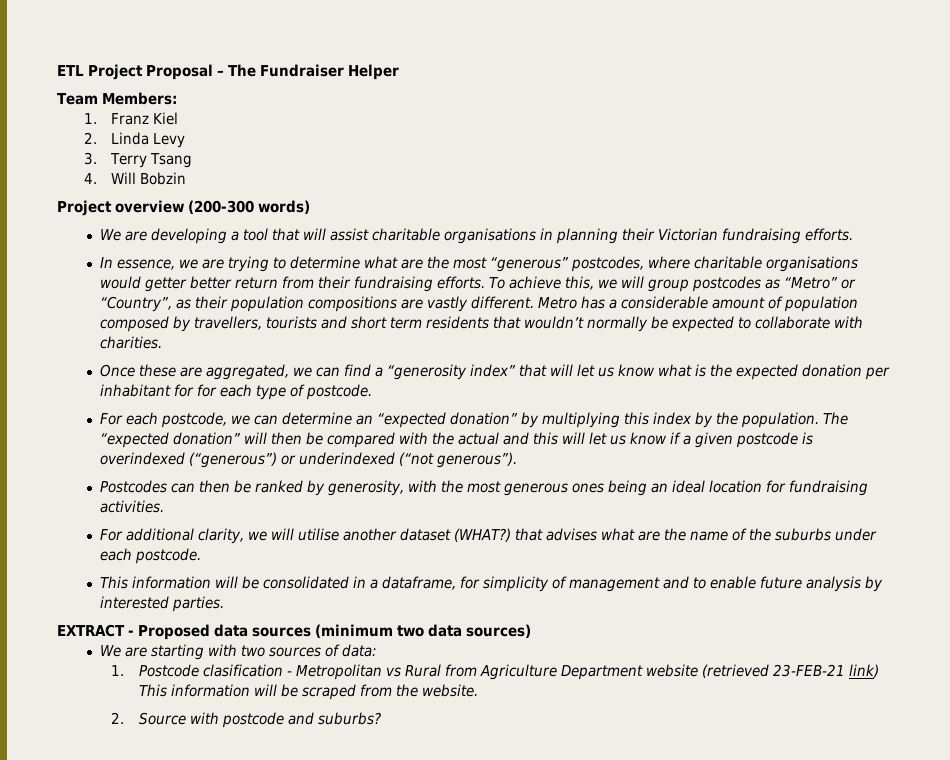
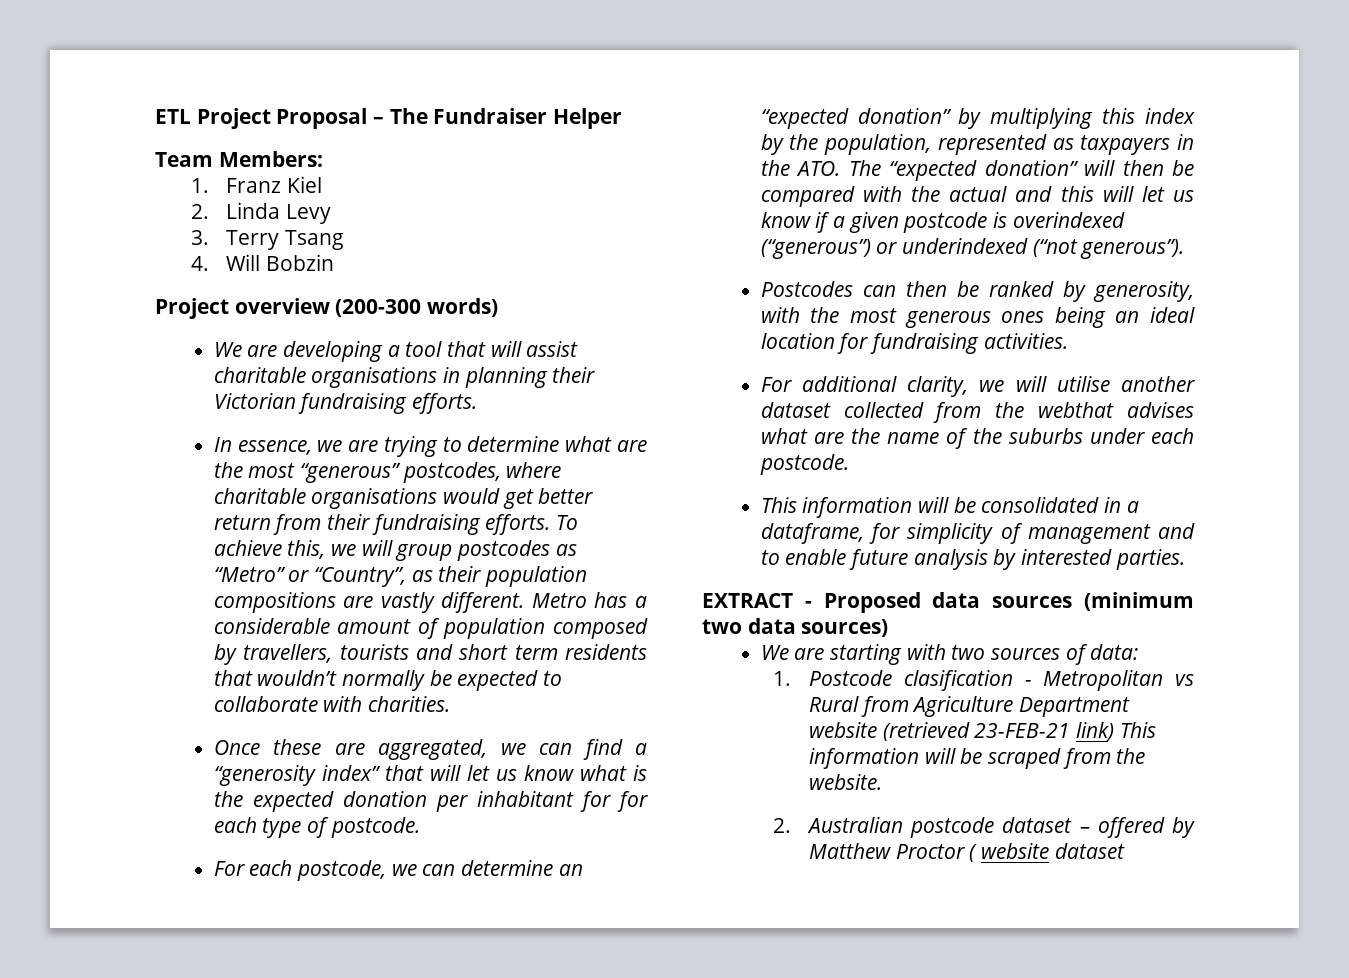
[145,277,188,292] getter -> [502,489,534,509] get
[741,412,820,428] population. -> [824,134,1194,155] [760,160,841,176] population, represented as taxpayers in the ATO.
[454,528,544,542] (WHAT?) that -> [843,402,1115,423] collected from the webthat
[138,712,381,728] Source with postcode and suburbs? -> [807,817,1195,838] [809,843,1125,862] Australian postcode dataset – offered by Matthew Proctor ( website dataset

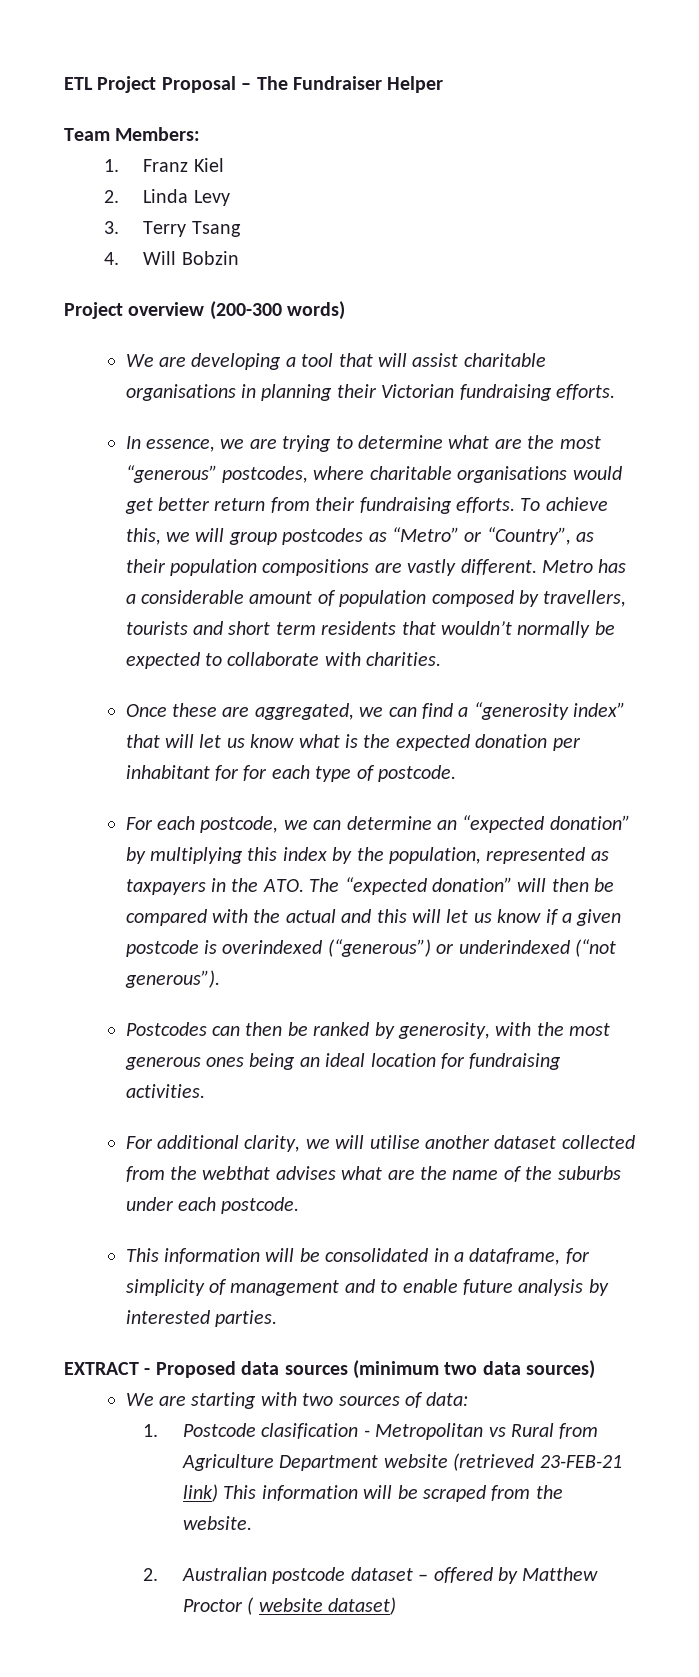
[1054,843,1125,859] dataset -> [328,1597,397,1615] dataset)

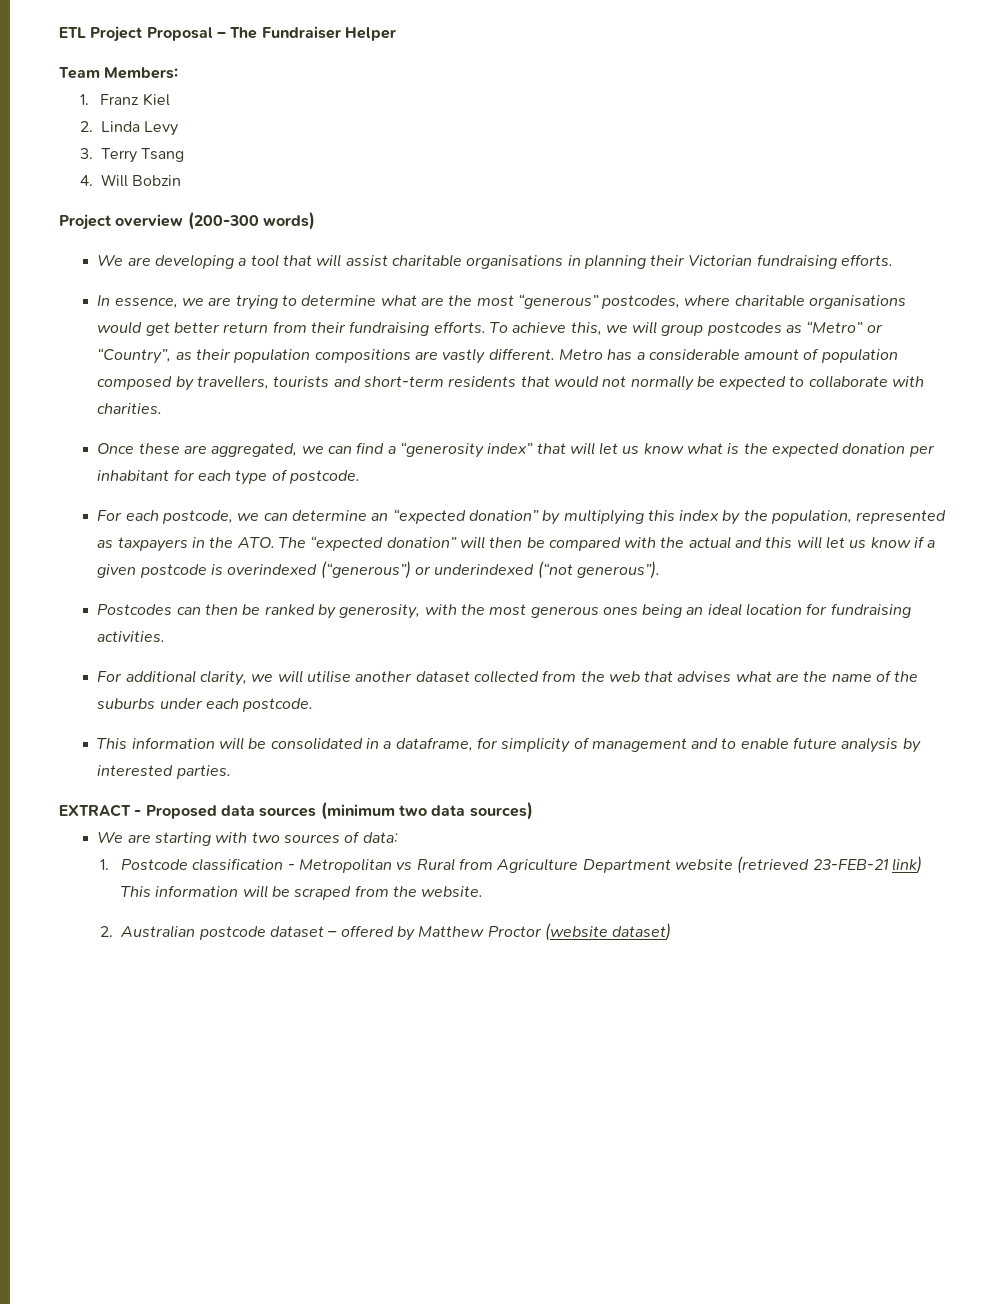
[228,621,513,635] short term residents that wouldn’t -> [363,375,627,388] short-term residents that would not
[243,765,268,781] for -> (195, 475) none
[202,1166,271,1180] webthat -> [608,671,674,682] web that
[261,1423,359,1439] clasification -> [192,858,284,871] classification
[247,1597,323,1615] ( website -> [544,923,608,941] (website

